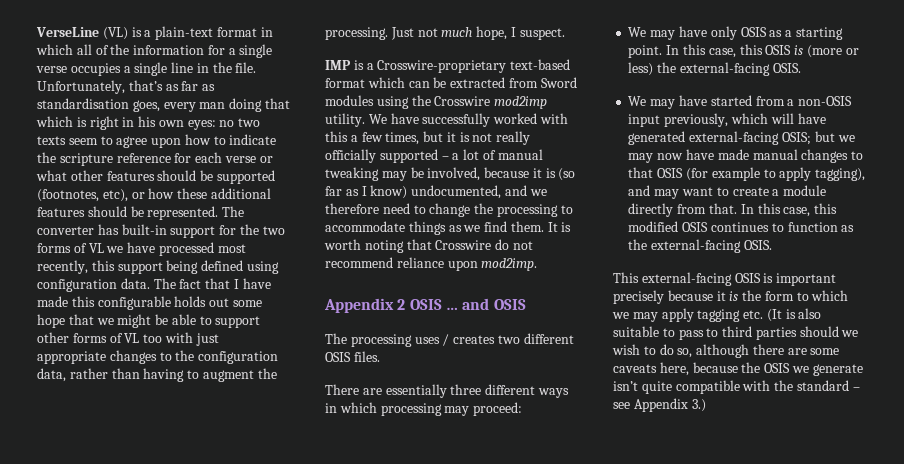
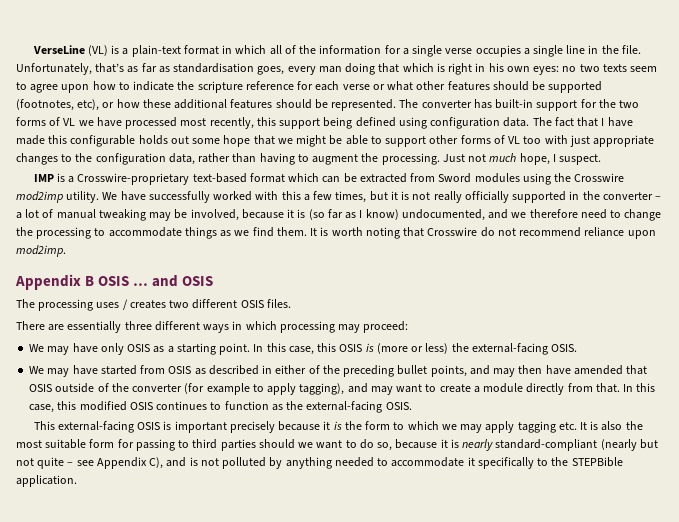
(438, 156) none -> [569,191,653,200] in the converter
[397,299,406,310] 2 -> [85,276,95,286] B
[787,96,853,106] [628,113,826,127] [628,131,855,145] [628,149,864,163] [628,167,684,178] a non-OSIS input previously, which will have generated external-facing OSIS; but we may now have made manual changes to that OSIS -> [168,365,648,377] [29,383,183,393] OSIS as described in either of the preceding bullet points, and may then have amended that OSIS outside of the converter
[766,309,782,322] (It -> [579,422,587,430] It
[613,326,704,340] suitable to pass -> [625,421,643,430] [16,439,175,451] the most suitable form for passing
[612,344,640,355] wish -> [316,440,343,449] want
[696,344,840,358] [613,362,863,376] [613,380,860,394] [613,398,706,412] although there are some caveats here, because the OSIS we generate isn’t quite compatible with the standard – see Appendix 3.) -> [395,439,658,451] [16,457,623,469] [16,475,77,487] because it is nearly standard-compliant (nearly but not quite – see Appendix C), and is not polluted by anything needed to accommodate it specifically to the STEPBible application.

